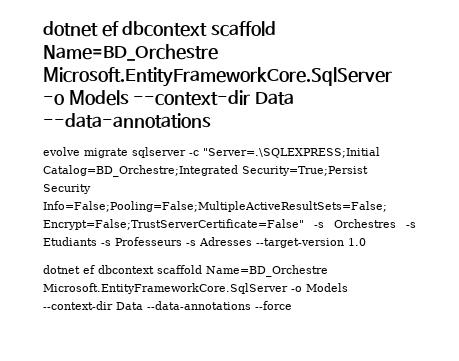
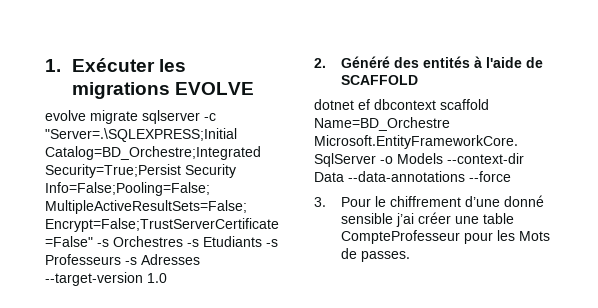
[43,21,277,37] [43,44,218,61] [43,67,392,87] [43,90,295,106] [43,113,211,128] dotnet ef dbcontext scaffold Name=BD_Orchestre Microsoft.EntityFrameworkCore.SqlServer -o Models --context-dir Data --data-annotations -> [45,58,186,72] [71,82,254,99] 1. Exécuter les migrations EVOLVE
(366, 242) none -> [314,56,543,68] [340,75,418,85] // 2. Généré des entités à l'aide de SCAFFOLD
(292, 305) none -> [314,195,544,207] [340,212,514,227] [340,230,550,244] [340,248,410,262] // 3. Pour le chiffrement d’une donné sensible j’ai créer une table CompteProfesseur pour les Mots de passes.

